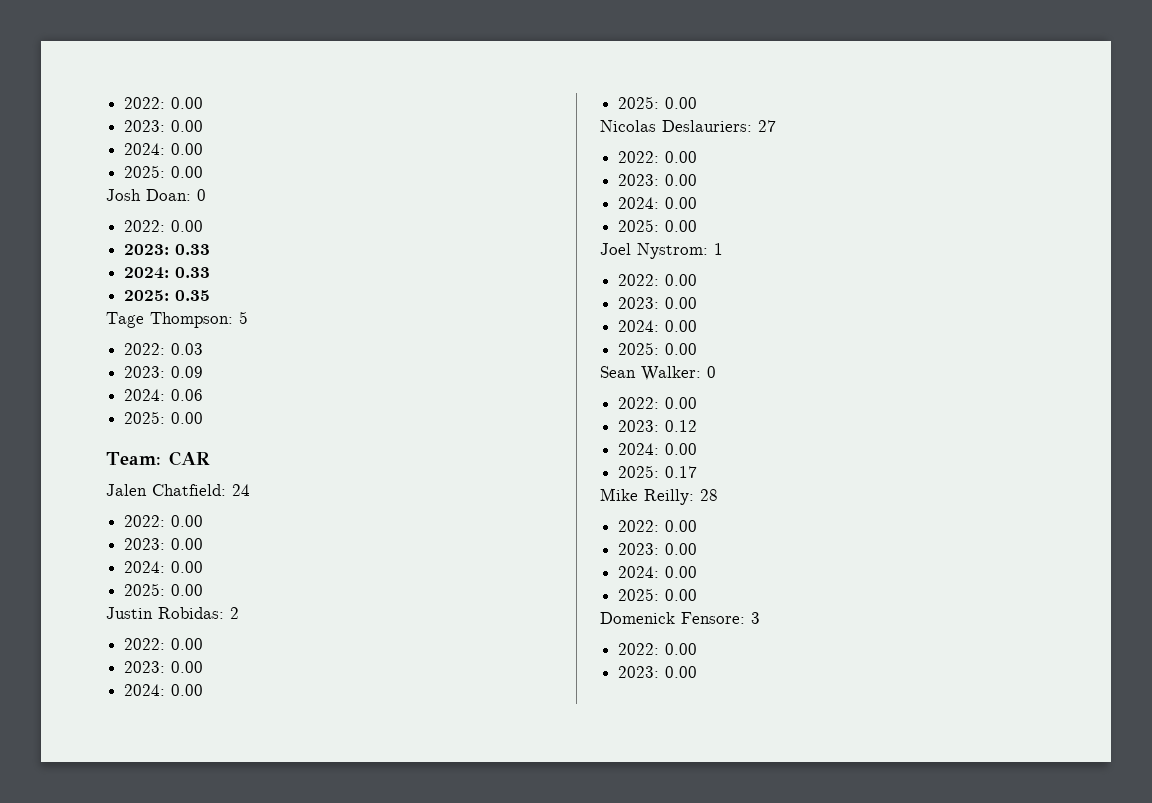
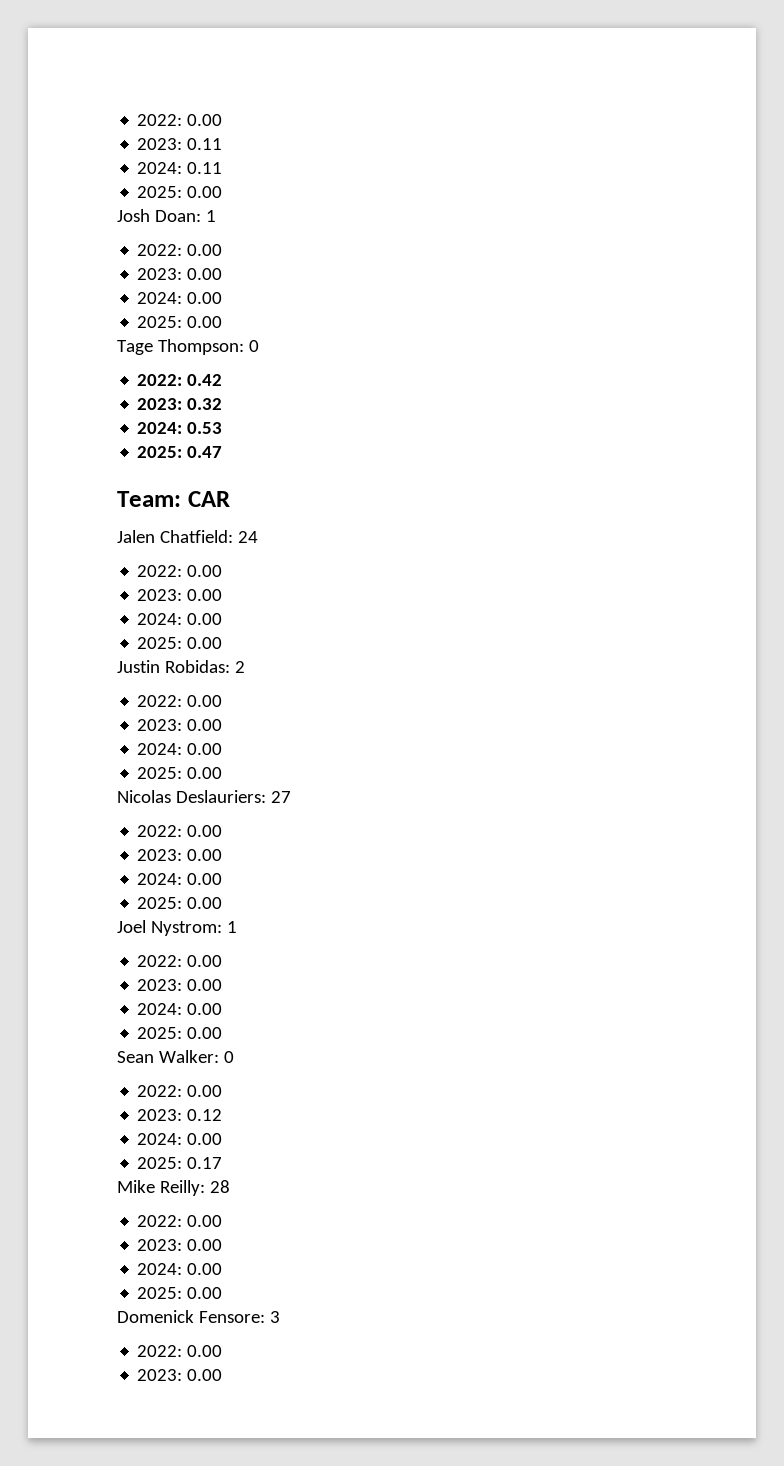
[124,97,204,109] [124,120,204,132] [124,143,204,155] [124,165,204,178] [106,189,206,201] [124,220,204,232] [124,244,211,255] [124,267,211,279] [124,290,211,301] [106,311,248,328] [124,343,204,355] [124,366,204,378] [124,389,204,401] [124,411,204,424] 2022: 0.00 // 2023: 0.00 // 2024: 0.00 // 2025: 0.00 // Josh Doan: 0 // 2022: 0.00 // 2023: 0.33 // 2024: 0.33 // 2025: 0.35 // Tage Thompson: 5 // 2022: 0.03 // 2023: 0.09 // 2024: 0.06 // 2025: 0.00 -> [137,114,223,126] [137,138,223,150] [137,162,223,174] [137,186,223,198] [117,209,216,222] [137,244,223,256] [137,268,223,280] [137,292,223,304] [137,316,223,328] [117,339,259,355] [137,374,223,386] [137,398,223,410] [137,422,223,434] [137,446,223,458] 2022: 0.00 // 2023: 0.11 // 2024: 0.11 // 2025: 0.00 // Josh Doan: 1 // 2022: 0.00 // 2023: 0.00 // 2024: 0.00 // 2025: 0.00 // Tage Thompson: 0 // 2022: 0.42 // 2023: 0.32 // 2024: 0.53 // 2025: 0.47

